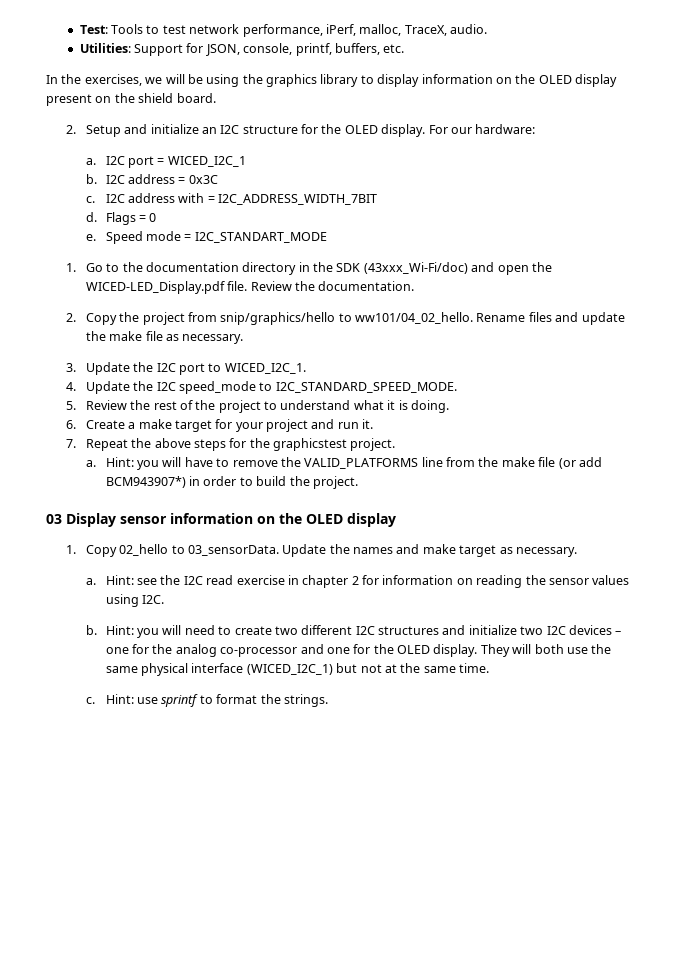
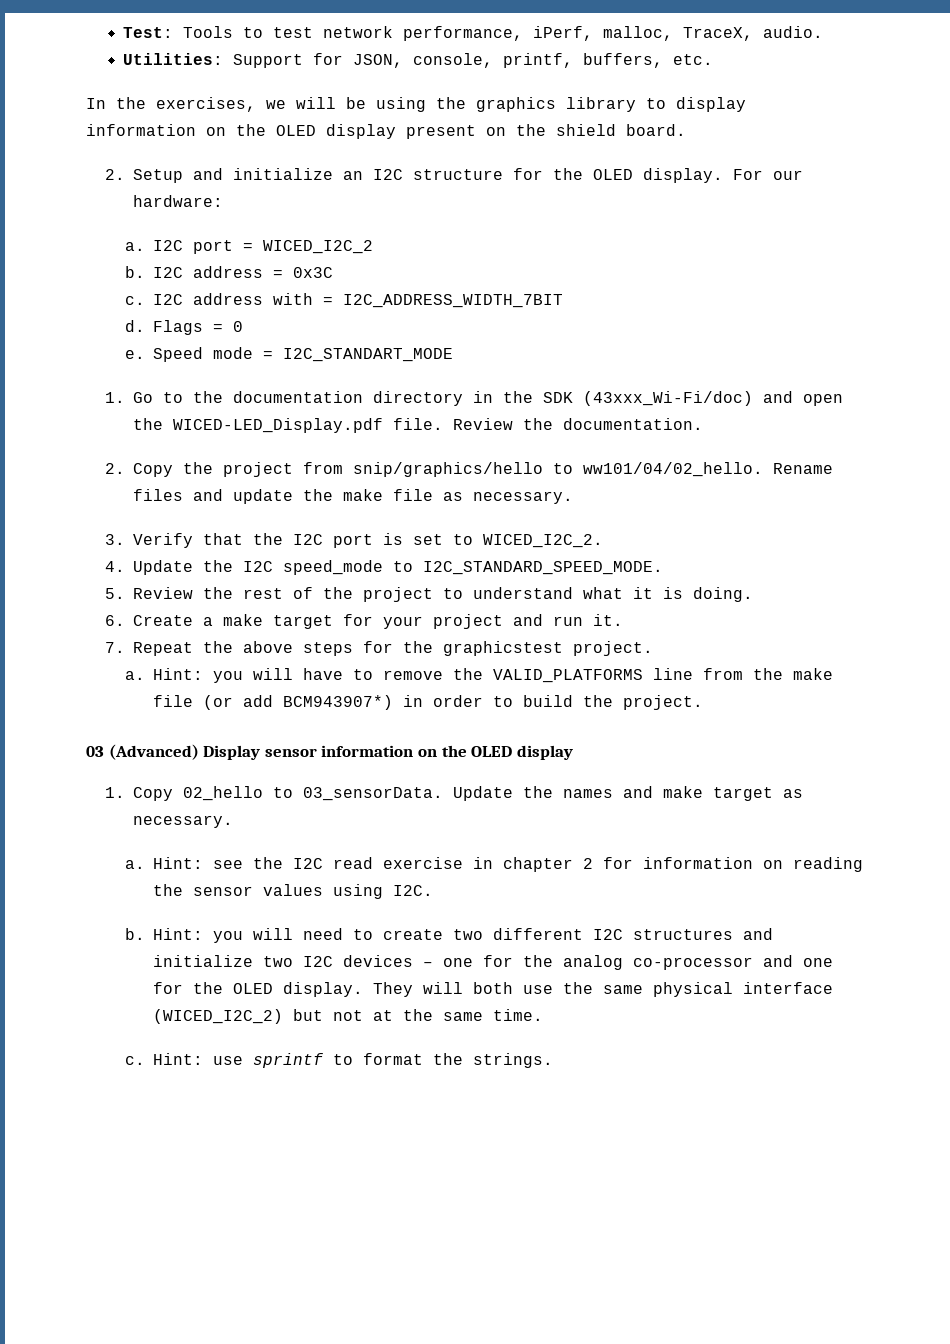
[167,156,246,167] WICED_I2C_1 -> [262,240,373,254] WICED_I2C_2
[355,312,474,324] ww101/04_02_hello. -> [583,462,764,477] ww101/04/02_hello.
[85,362,130,375] Update -> [133,533,244,548] Verify that
[208,363,306,374] to WICED_I2C_1. -> [383,533,604,548] is set to WICED_I2C_2.
(62, 519) none -> [108,744,199,760] (Advanced)
[246,664,333,675] (WICED_I2C_1) -> [152,1009,283,1024] (WICED_I2C_2)

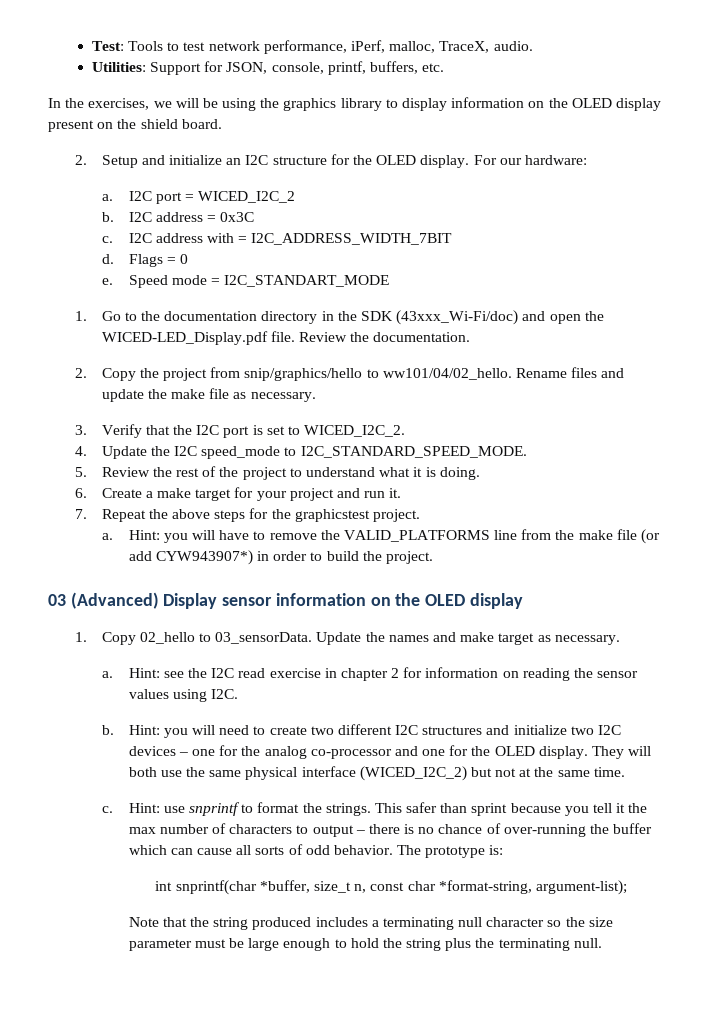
[282,695,393,710] BCM943907*) -> [155,550,253,565] CYW943907*)
[252,1053,323,1068] sprintf -> [188,802,240,816] snprintf
(553, 1060) none -> [374,802,648,816] [128,823,653,837] [128,844,504,858] [155,880,627,895] [128,917,613,930] [128,938,602,951] This safer than sprint because you tell it the max number of characters to output – there is no chance of over-running the buffer which can cause all sorts of odd behavior. The prototype is: // int snprintf(char *buffer, size_t n, const char *format-string, argument-list); // Note that the string produced includes a terminating null character so the size parameter must be large enough to hold the string plus the terminating null.

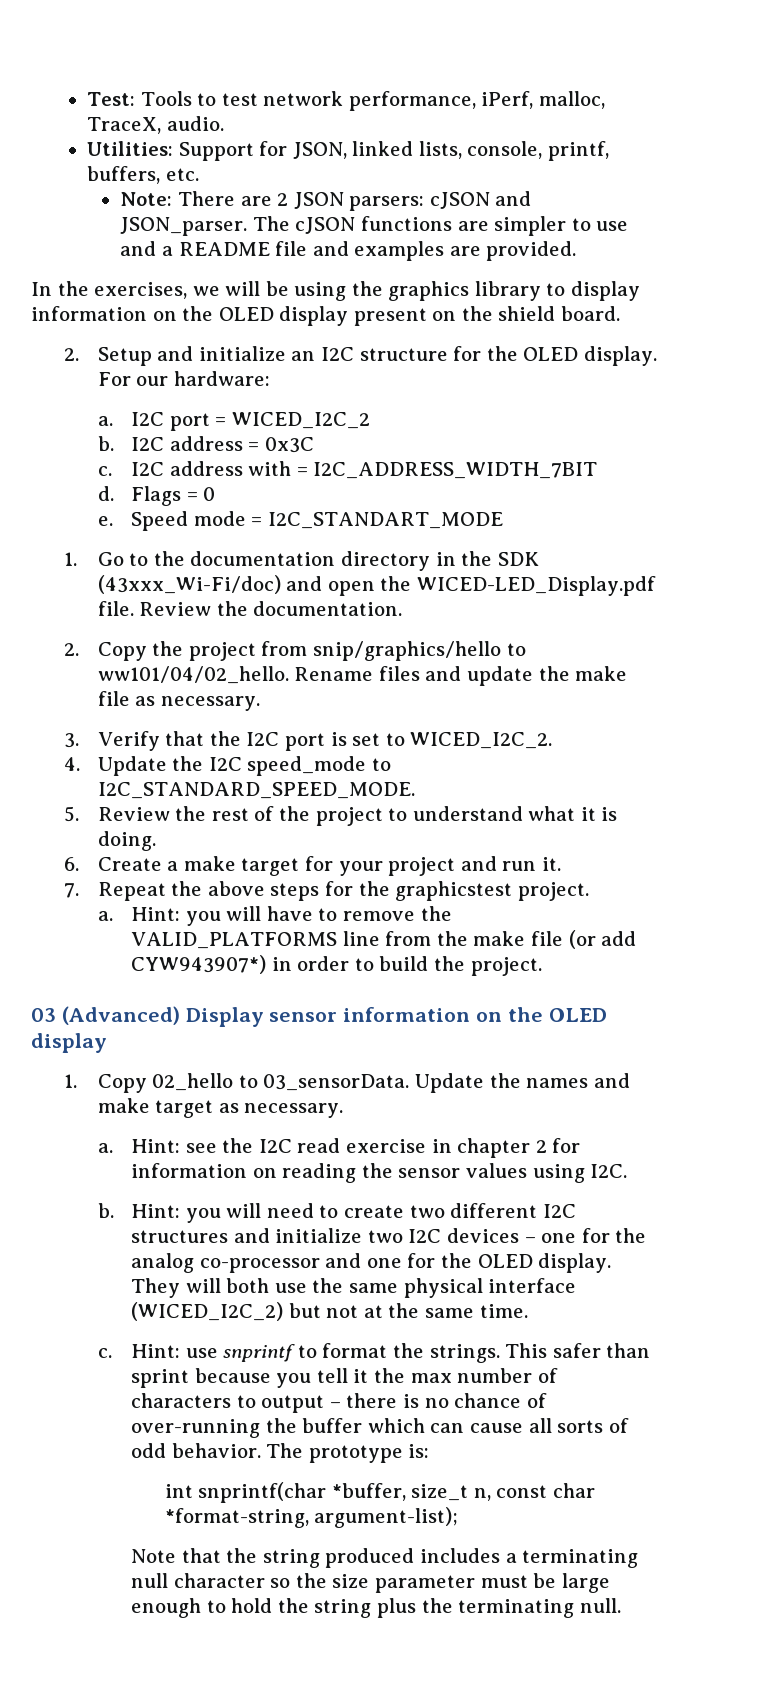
(268, 68) none -> [352,141,462,159] linked lists,
(445, 67) none -> [120,191,532,211] [120,216,629,236] [120,241,577,261] // Note: There are 2 JSON parsers: cJSON and JSON_parser. The cJSON functions are simpler to use and a README file and examples are provided.

